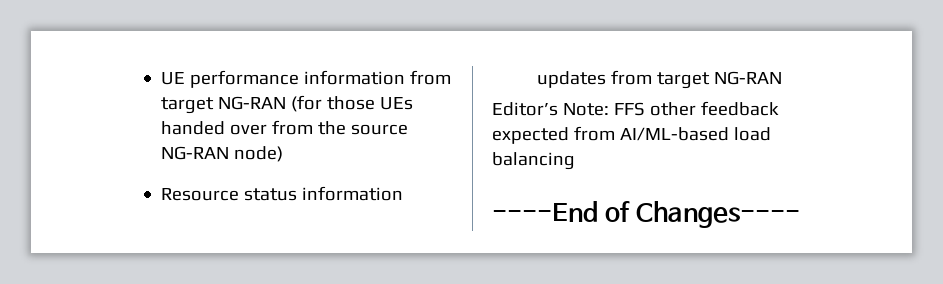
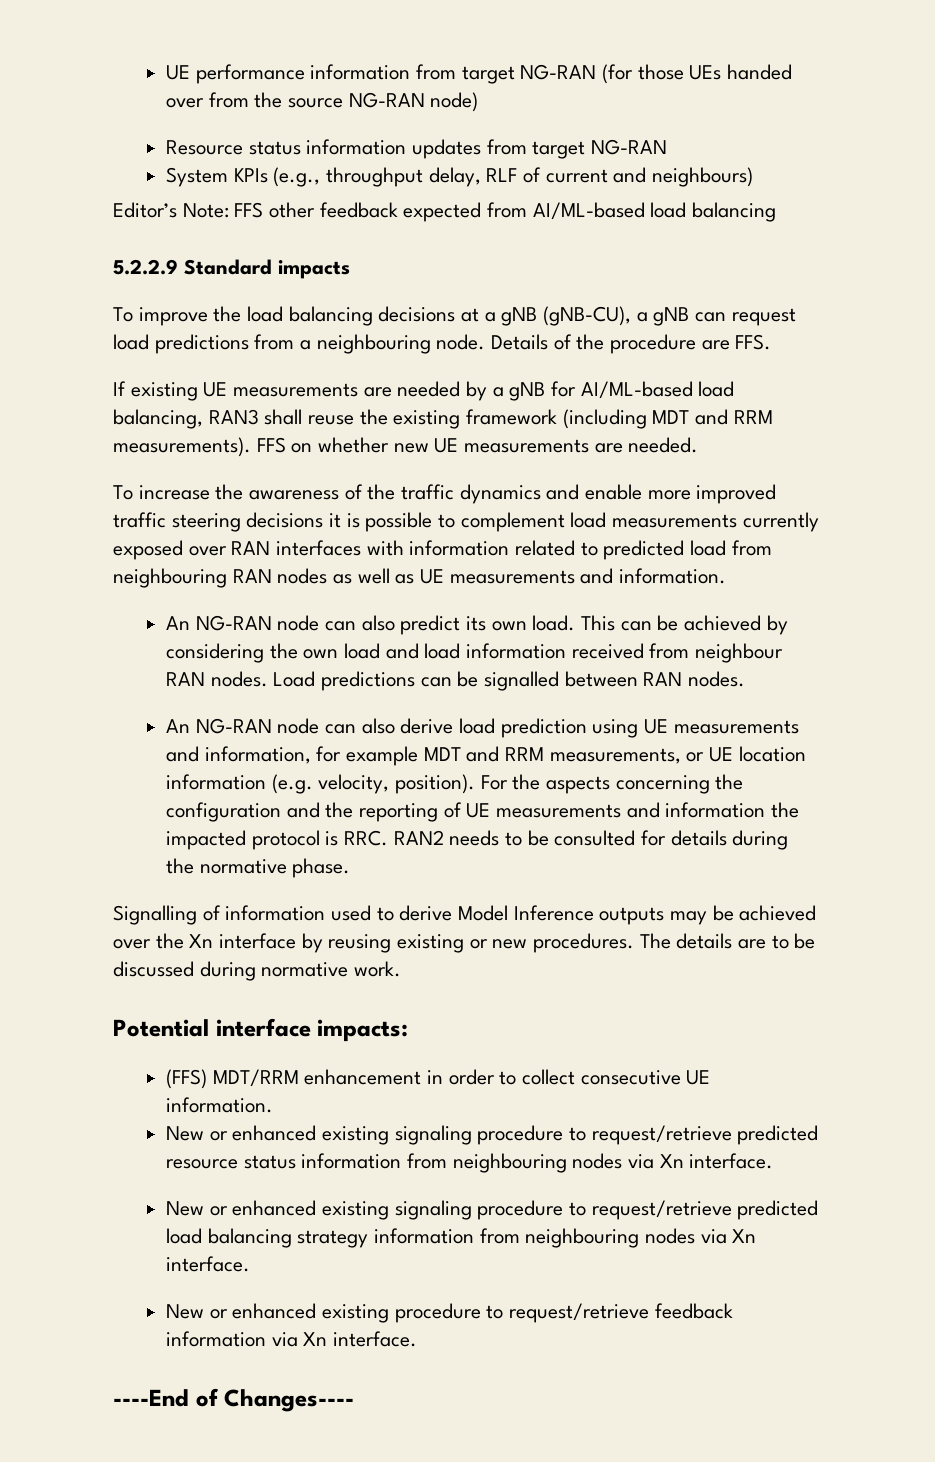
(782, 78) none -> [165,167,754,187] // System KPIs (e.g., throughput delay, RLF of current and neighbours)
(575, 161) none -> [113,259,350,279] [113,306,796,326] [113,334,772,354] [113,381,735,401] [113,409,773,429] [113,437,699,457] [113,484,777,504] [113,512,819,532] [113,540,772,560] [113,568,727,588] [165,615,788,635] [165,643,784,663] [165,671,746,691] [165,718,799,738] [165,746,806,766] [165,774,744,794] [165,802,800,822] [165,830,789,850] [165,858,351,878] [113,905,817,925] [113,933,816,953] [113,961,402,981] [113,1018,409,1042] [165,1069,711,1089] [165,1097,273,1113] [165,1125,819,1145] [165,1153,774,1173] [165,1200,819,1220] [165,1228,757,1248] [165,1256,250,1272] [165,1303,733,1323] [165,1331,418,1347] // 5.2.2.9 Standard impacts // To improve the load balancing decisions at a gNB (gNB-CU), a gNB can request load predictions from a neighbouring node. Details of the procedure are FFS. // If existing UE measurements are needed by a gNB for AI/ML-based load balancing, RAN3 shall reuse the existing framework (including MDT and RRM measurements). FFS on whether new UE measurements are needed. // To increase the awareness of the traffic dynamics and enable more improved traffic steering decisions it is possible to complement load measurements currently exposed over RAN interfaces with information related to predicted load from neighbouring RAN nodes as well as UE measurements and information. // An NG-RAN node can also predict its own load. This can be achieved by considering the own load and load information received from neighbour RAN nodes. Load predictions can be signalled between RAN nodes. // An NG-RAN node can also derive load prediction using UE measurements and information, for example MDT and RRM measurements, or UE location information (e.g. velocity, position). For the aspects concerning the configuration and the reporting of UE measurements and information the impacted protocol is RRC. RAN2 needs to be consulted for details during the normative phase. // Signalling of information used to derive Model Inference outputs may be achieved over the Xn interface by reusing existing or new procedures. The details are to be discussed during normative work. // Potential interface impacts: // (FFS) MDT/RRM enhancement in order to collect consecutive UE information. // New or enhanced existing signaling procedure to request/retrieve predicted resource status information from neighbouring nodes via Xn interface. // New or enhanced existing signaling procedure to request/retrieve predicted load balancing strategy information from neighbouring nodes via Xn interface. // New or enhanced existing procedure to request/retrieve feedback information via Xn interface.

